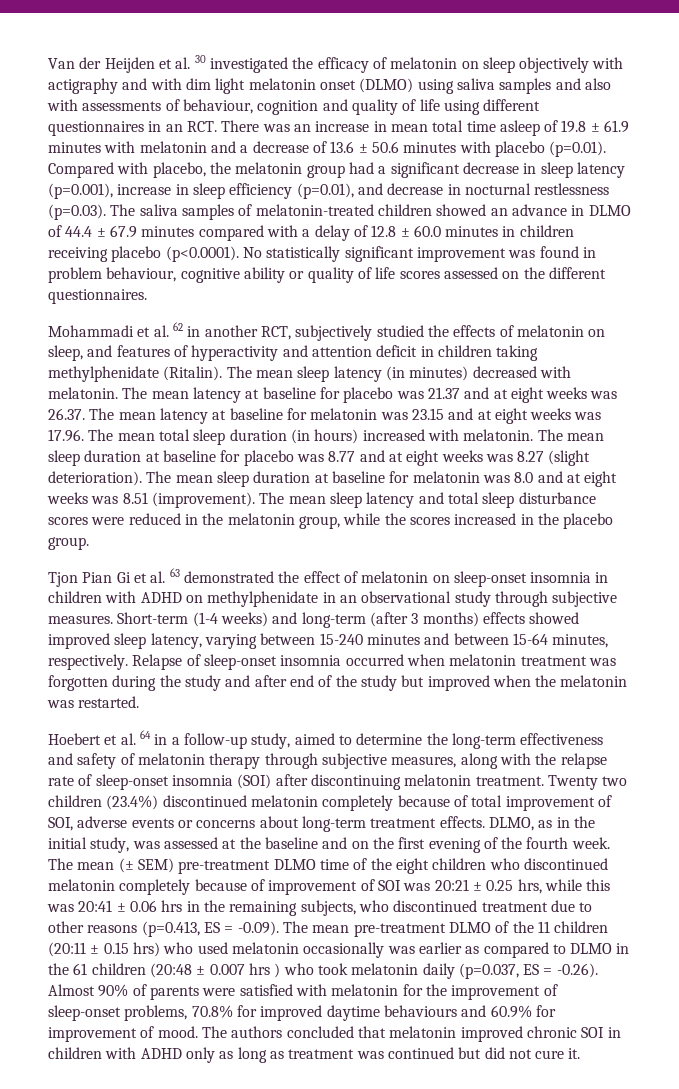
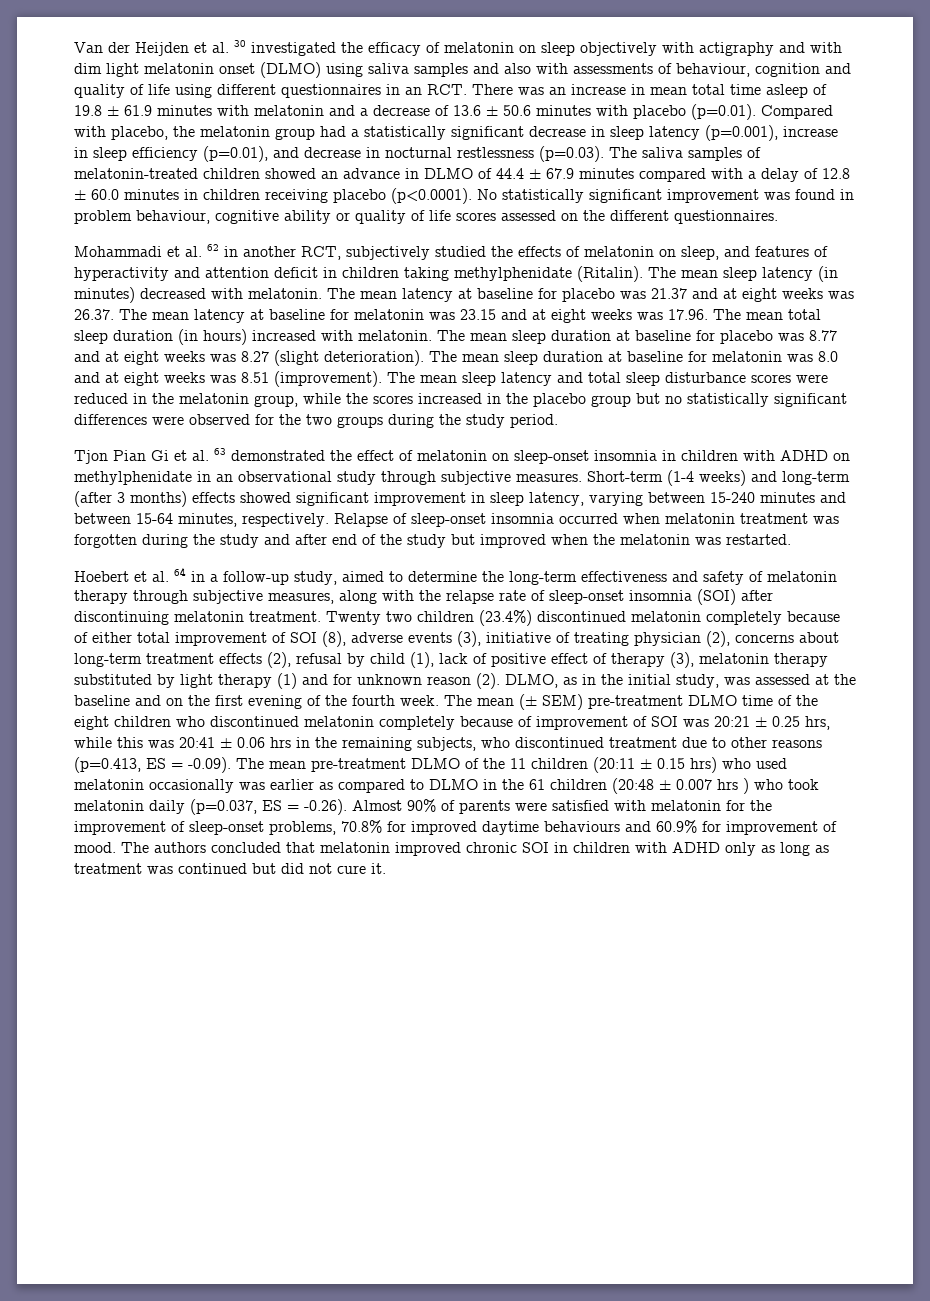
(387, 170) none -> [364,126,446,140] statistically
[48,537,89,550] group. -> [591,393,847,407] [74,414,558,428] group but no statistically significant differences were observed for the two groups during the study period.
[48,633,110,649] improved -> [296,492,485,506] significant improvement in
(468, 801) none -> [92,632,132,643] either
[48,816,485,832] SOI, adverse events or concerns about long-term treatment effects. -> [290,631,839,647] [74,652,828,668] [74,673,500,689] SOI (8), adverse events (3), initiative of treating physician (2), concerns about long-term treatment effects (2), refusal by child (1), lack of positive effect of therapy (3), melatonin therapy substituted by light therapy (1) and for unknown reason (2).

